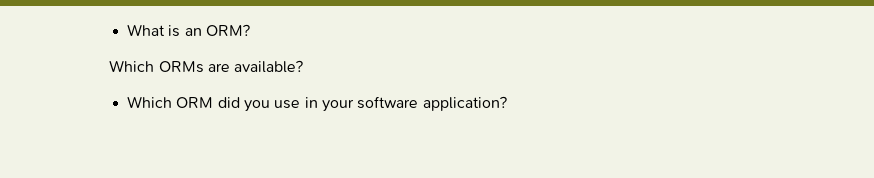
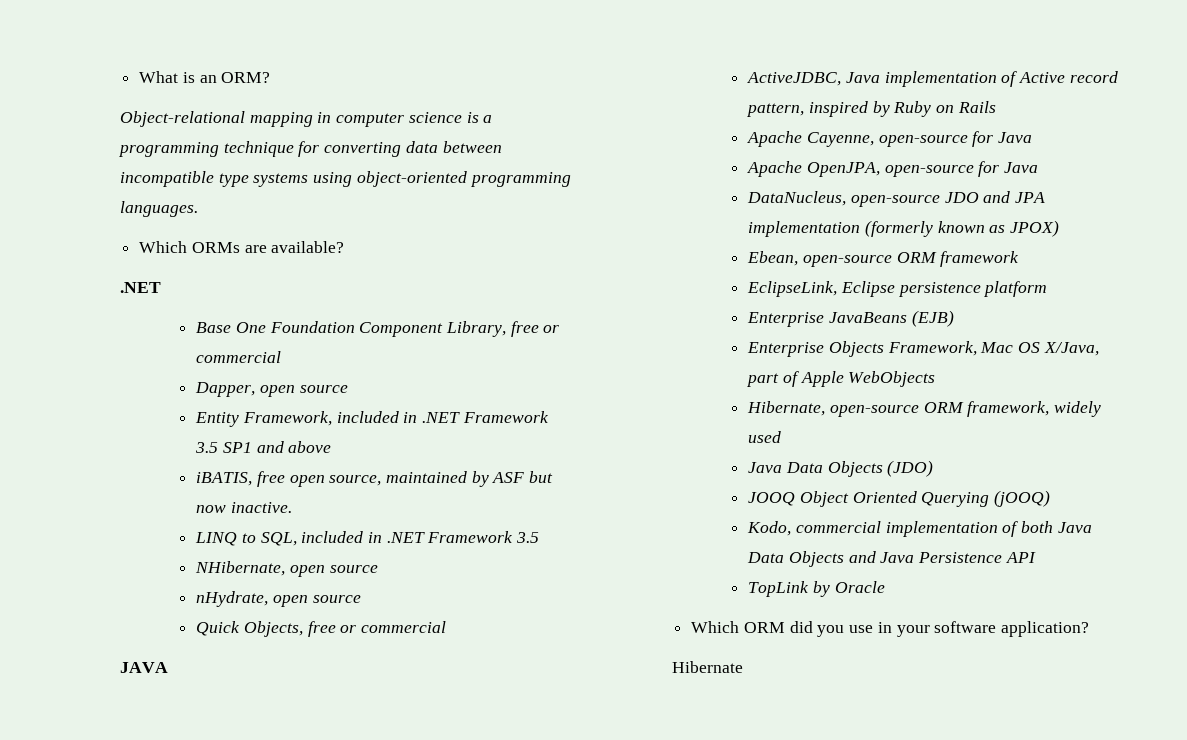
[109,60,304,73] Which ORMs are available? -> [119,111,493,127] [117,141,502,157] [119,171,571,187] [119,201,198,217] [139,241,345,253] [119,282,161,293] [196,321,560,337] [196,351,282,363] [195,382,348,397] [195,411,549,427] [195,441,332,453] [196,471,554,487] [196,502,292,513] [195,531,540,546] [195,561,378,577] [196,591,361,607] [196,621,446,637] [119,662,168,673] [747,71,1118,87] [746,101,996,117] [747,131,1032,147] [747,161,1038,177] [747,191,1045,207] [748,220,1059,237] [747,251,1020,267] [747,281,1048,297] [747,310,954,327] [747,341,1099,357] [746,371,936,387] [747,401,1101,417] [748,431,782,443] [748,460,934,477] [748,490,1050,507] [747,521,1092,537] [747,551,1036,567] [748,581,885,597] Object-relational mapping in computer science is a programming technique for converting data between incompatible type systems using object-oriented programming languages. // Which ORMs are available? // .NET // Base One Foundation Component Library, free or commercial // Dapper, open source // Entity Framework, included in .NET Framework 3.5 SP1 and above // iBATIS, free open source, maintained by ASF but now inactive. // LINQ to SQL, included in .NET Framework 3.5 // NHibernate, open source // nHydrate, open source // Quick Objects, free or commercial // JAVA // ActiveJDBC, Java implementation of Active record pattern, inspired by Ruby on Rails // Apache Cayenne, open-source for Java // Apache OpenJPA, open-source for Java // DataNucleus, open-source JDO and JPA implementation (formerly known as JPOX) // Ebean, open-source ORM framework // EclipseLink, Eclipse persistence platform // Enterprise JavaBeans (EJB) // Enterprise Objects Framework, Mac OS X/Java, part of Apple WebObjects // Hibernate, open-source ORM framework, widely used // Java Data Objects (JDO) // JOOQ Object Oriented Querying (jOOQ) // Kodo, commercial implementation of both Java Data Objects and Java Persistence API // TopLink by Oracle
(507, 103) none -> [671,661,743,673] // Hibernate

